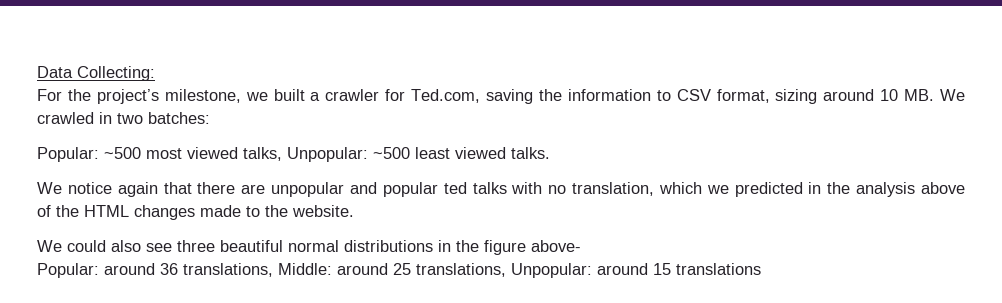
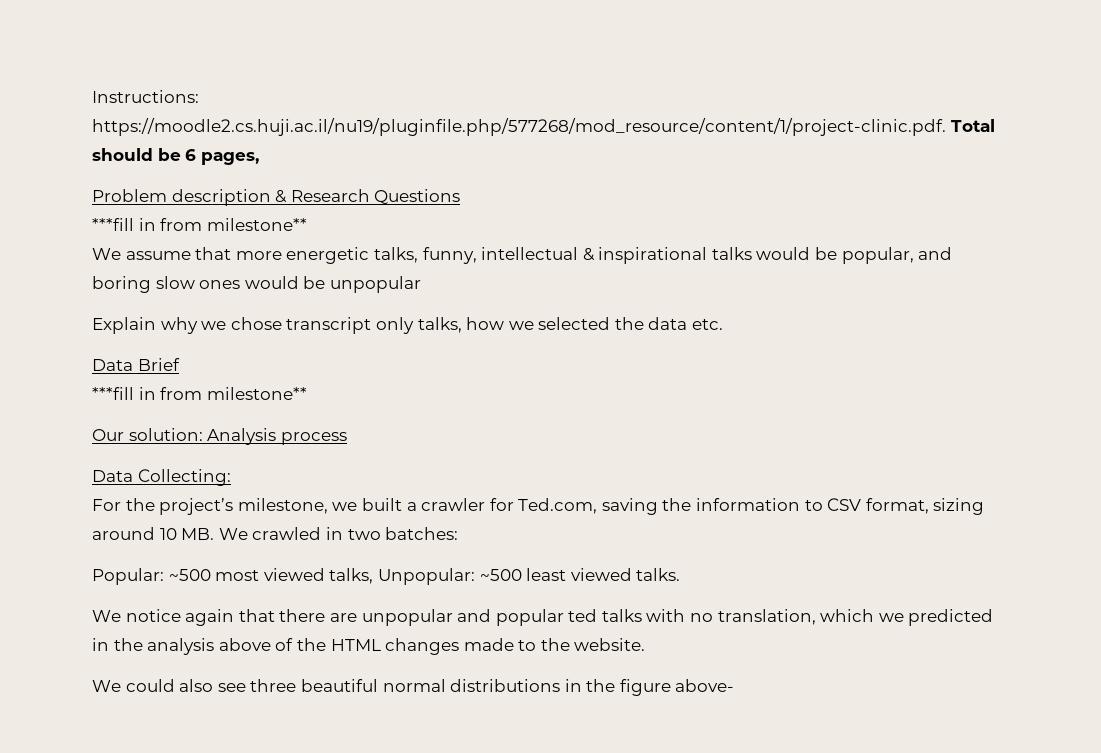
(37, 72) none -> [92,90,199,103] [92,118,995,136] [92,148,259,165] [92,189,461,206] [92,218,307,231] [92,247,953,264] [92,276,421,293] [92,317,724,334] [92,358,180,371] [92,387,307,400] [92,428,347,445] Instructions: https://moodle2.cs.huji.ac.il/nu19/pluginfile.php/577268/mod_resource/content/1/project-clinic.pdf. Total should be 6 pages, // Problem description & Research Questions // ***fill in from milestone** // We assume that more energetic talks, funny, intellectual & inspirational talks would be popular, and boring slow ones would be unpopular // Explain why we chose transcript only talks, how we selected the data etc. // Data Brief // ***fill in from milestone** // Our solution: Analysis process //
[37,263,761,278] // Popular: around 36 translations, Middle: around 25 translations, Unpopular: around 15 translations -> (735, 685) none

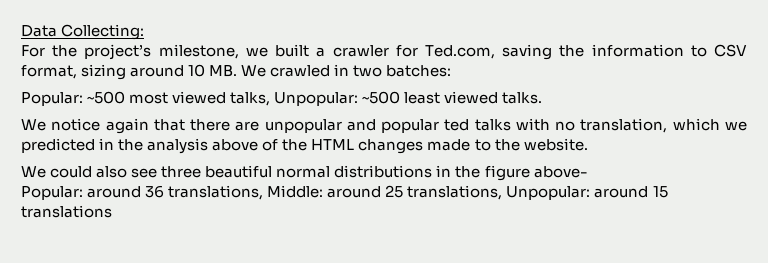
[92,90,199,103] [92,118,995,136] [92,148,259,165] [92,189,461,206] [92,218,307,231] [92,247,953,264] [92,276,421,293] [92,317,724,334] [92,358,180,371] [92,387,307,400] [92,428,347,445] Instructions: https://moodle2.cs.huji.ac.il/nu19/pluginfile.php/577268/mod_resource/content/1/project-clinic.pdf. Total should be 6 pages, // Problem description & Research Questions // ***fill in from milestone** // We assume that more energetic talks, funny, intellectual & inspirational talks would be popular, and boring slow ones would be unpopular // Explain why we chose transcript only talks, how we selected the data etc. // Data Brief // ***fill in from milestone** // Our solution: Analysis process // -> (21, 31) none
(735, 685) none -> [21,185,668,200] [21,205,112,218] // Popular: around 36 translations, Middle: around 25 translations, Unpopular: around 15 translations

